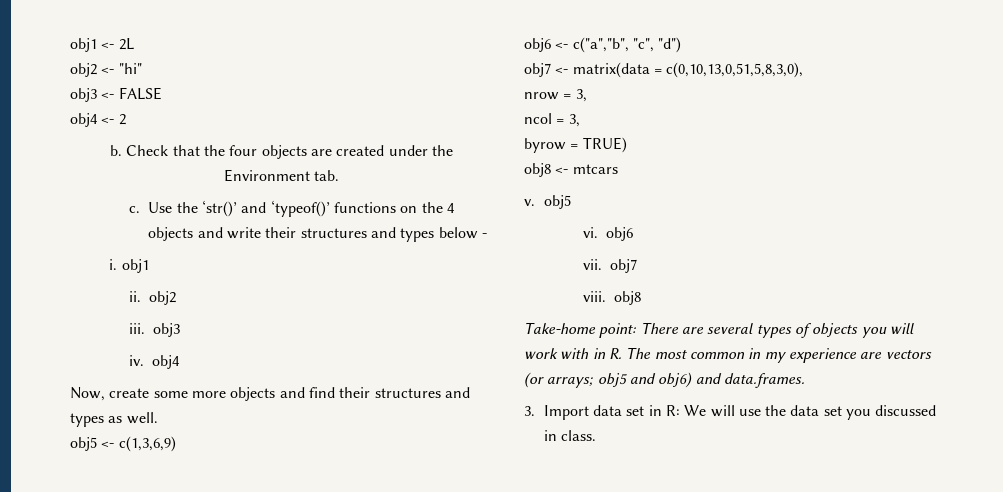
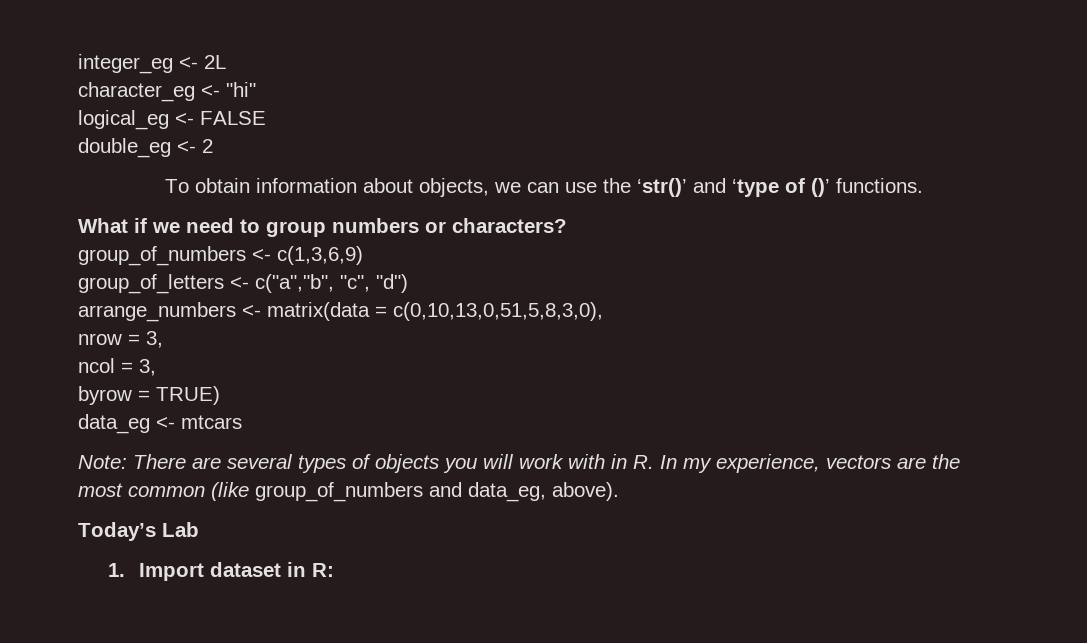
[70,38,97,52] obj1 -> [78,54,173,74] integer_eg
[70,63,97,77] obj2 -> [78,82,195,102] character_eg
[70,88,97,102] obj3 -> [78,110,169,130] logical_eg
[70,113,98,127] obj4 -> [78,138,171,158] double_eg
[110,145,453,159] [223,169,340,182] [128,200,455,217] [148,227,487,242] [109,259,149,273] [128,291,176,305] [128,323,180,337] [128,355,180,369] [70,387,470,401] [70,412,158,427] [70,437,97,451] b. Check that the four objects are created under the Environment tab. // c. Use the ‘str()’ and ‘typeof()’ functions on the 4 objects and write their structures and types below - // i. obj1 // ii. obj2 // iii. obj3 // iv. obj4 // Now, create some more objects and find their structures and types as well. // obj5 -> [164,178,923,197] [78,218,567,237] [78,246,246,266] To obtain information about objects, we can use the ‘str()’ and ‘type of ()’ functions. // What if we need to group numbers or characters? // group_of_numbers
[524,38,551,52] obj6 -> [78,274,224,294] group_of_letters
[524,63,551,77] obj7 -> [78,302,236,322] arrange_numbers
[524,163,551,177] obj8 -> [78,414,150,434] data_eg
[524,195,571,209] [582,227,633,241] [582,259,637,273] [582,291,641,305] [524,322,637,338] v. obj5 // vi. obj6 // vii. obj7 // viii. obj8 // Take-home point: -> [78,455,127,469] Note:
[626,347,932,363] [524,372,805,388] [524,405,937,420] [543,430,596,441] The most common in my experience are vectors (or arrays; obj5 and obj6) and data.frames. // 3. Import data set in R: We will use the data set you discussed in class. -> [660,454,960,473] [78,482,619,502] [78,522,199,541] [108,562,334,581] In my experience, vectors are the most common (like group_of_numbers and data_eg, above). // Today’s Lab // 1. Import dataset in R:

